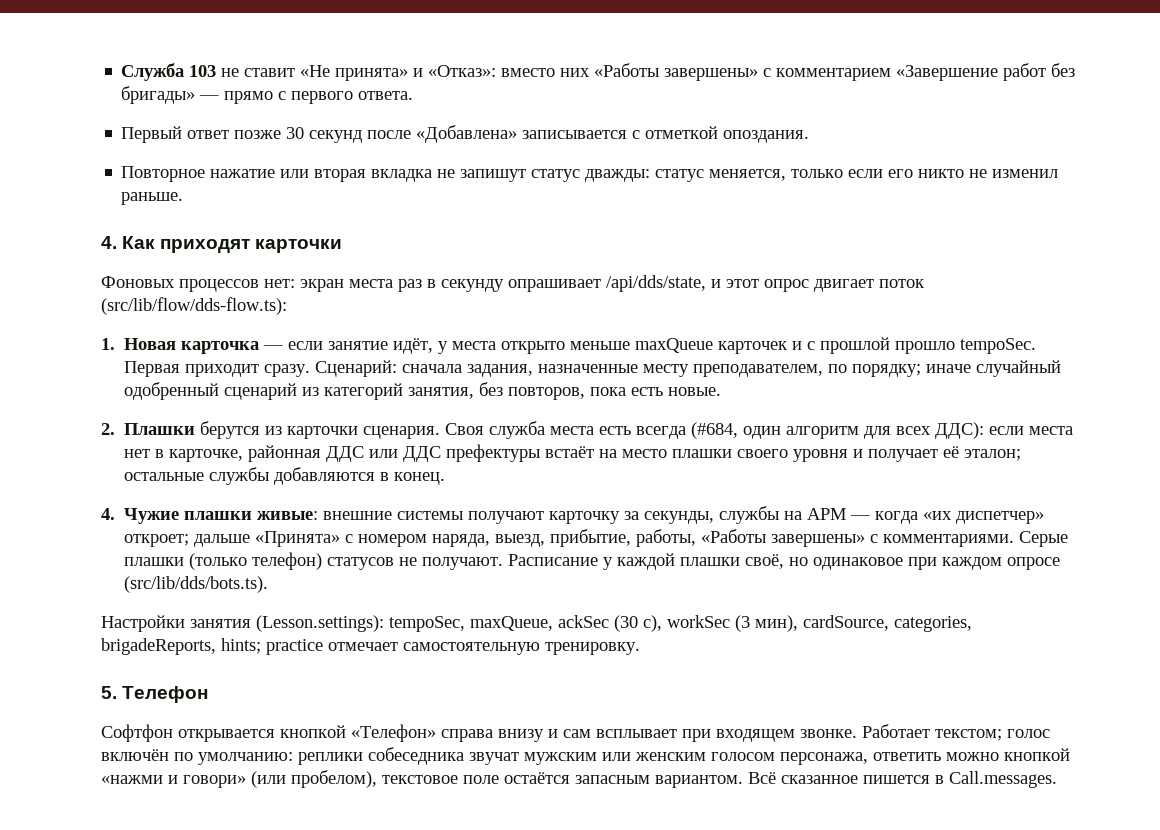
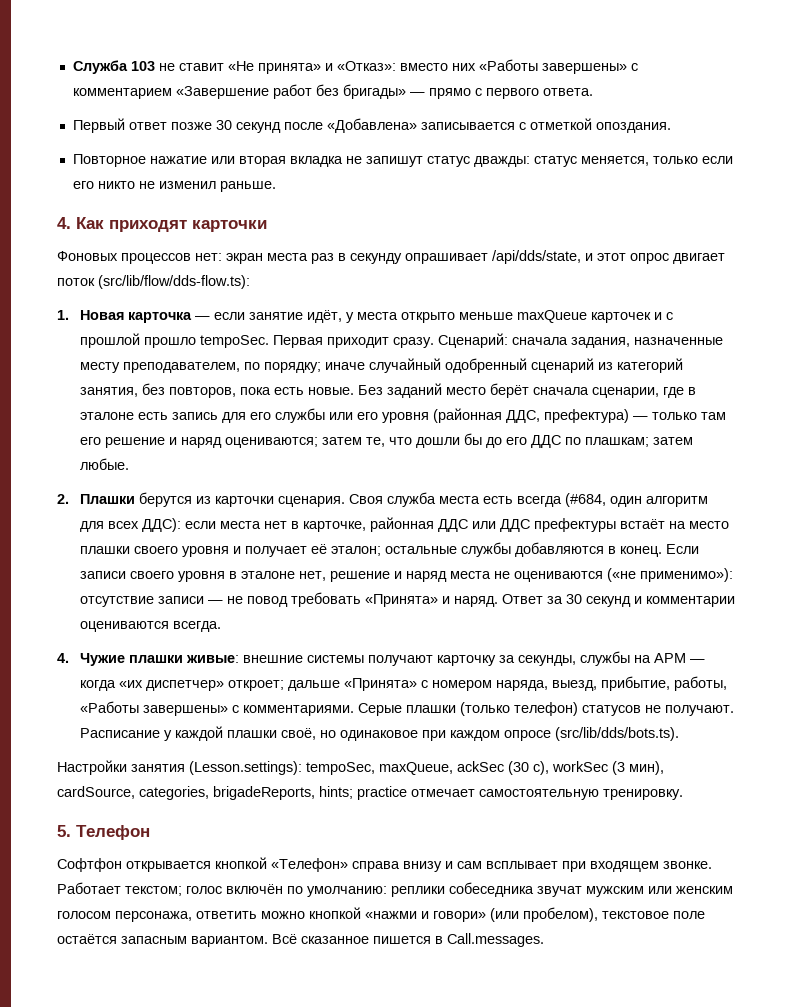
(722, 391) none -> [357,383,696,398] [79,408,726,423] [79,433,693,448] [79,458,129,470] Без заданий место берёт сначала сценарии, где в эталоне есть запись для его службы или его уровня (районная ДДС, префектура) — только там его решение и наряд оцениваются; затем те, что дошли бы до его ДДС по плашкам; затем любые.
(446, 478) none -> [665,544,699,554] [79,568,733,582] [79,592,735,607] [79,621,221,632] Если записи своего уровня в эталоне нет, решение и наряд места не оцениваются («не применимо»): отсутствие записи — не повод требовать «Принята» и наряд. Ответ за 30 секунд и комментарии оцениваются всегда.

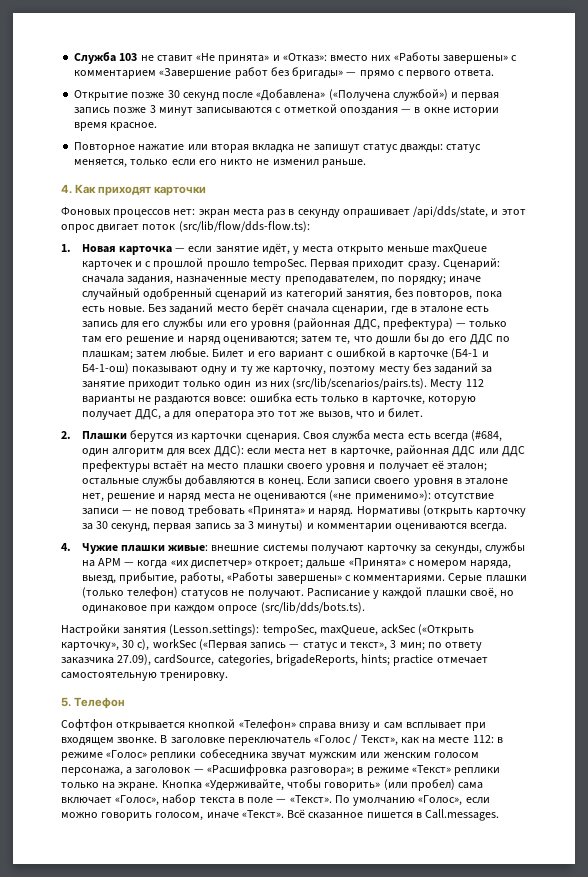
[72,118,167,133] Первый ответ -> [74,90,129,101] Открытие
[420,118,671,133] записывается с отметкой опоздания. -> [328,89,500,101] [74,104,499,116] [74,122,158,131] («Получена службой») и первая запись позже 3 минут записываются с отметкой опоздания — в окне истории время красное.
(129, 464) none -> [212,348,489,360] [81,363,493,375] [81,378,484,390] [81,393,476,405] [81,408,424,420] Билет и его вариант с ошибкой в карточке (Б4-1 и Б4-1-ош) показывают одну и ту же карточку, поэтому месту без заданий за занятие приходит только один из них (src/lib/scenarios/pairs.ts). Месту 112 варианты не раздаются вовсе: ошибка есть только в карточке, которую получает ДДС, а для оператора это тот же вызов, что и билет.
[501,594,631,607] Ответ за 30 секунд -> [356,505,527,517] [81,520,304,532] Нормативы (открыть карточку за 30 секунд, первая запись за 3 минуты)
[508,761,664,775] (30 с), workSec (3 мин), -> [418,624,475,636] [61,639,483,651] [61,654,152,666] («Открыть карточку», 30 с), workSec («Первая запись — статус и текст», 3 мин; по ответу заказчика 27.09),
[57,882,387,897] Работает текстом; голос включён по умолчанию: -> [160,734,503,746] [61,750,148,761] В заголовке переключатель «Голос / Текст», как на месте 112: в режиме «Голос»
[196,907,705,922] [57,934,268,947] ответить можно кнопкой «нажми и говори» (или пробелом), текстовое поле остаётся запасным вариантом. -> [126,764,501,776] [61,779,484,791] [61,794,490,806] [61,810,284,821] а заголовок — «Расшифровка разговора»; в режиме «Текст» реплики только на экране. Кнопка «Удерживайте, чтобы говорить» (или пробел) сама включает «Голос», набор текста в поле — «Текст». По умолчанию «Голос», если можно говорить голосом, иначе «Текст».

